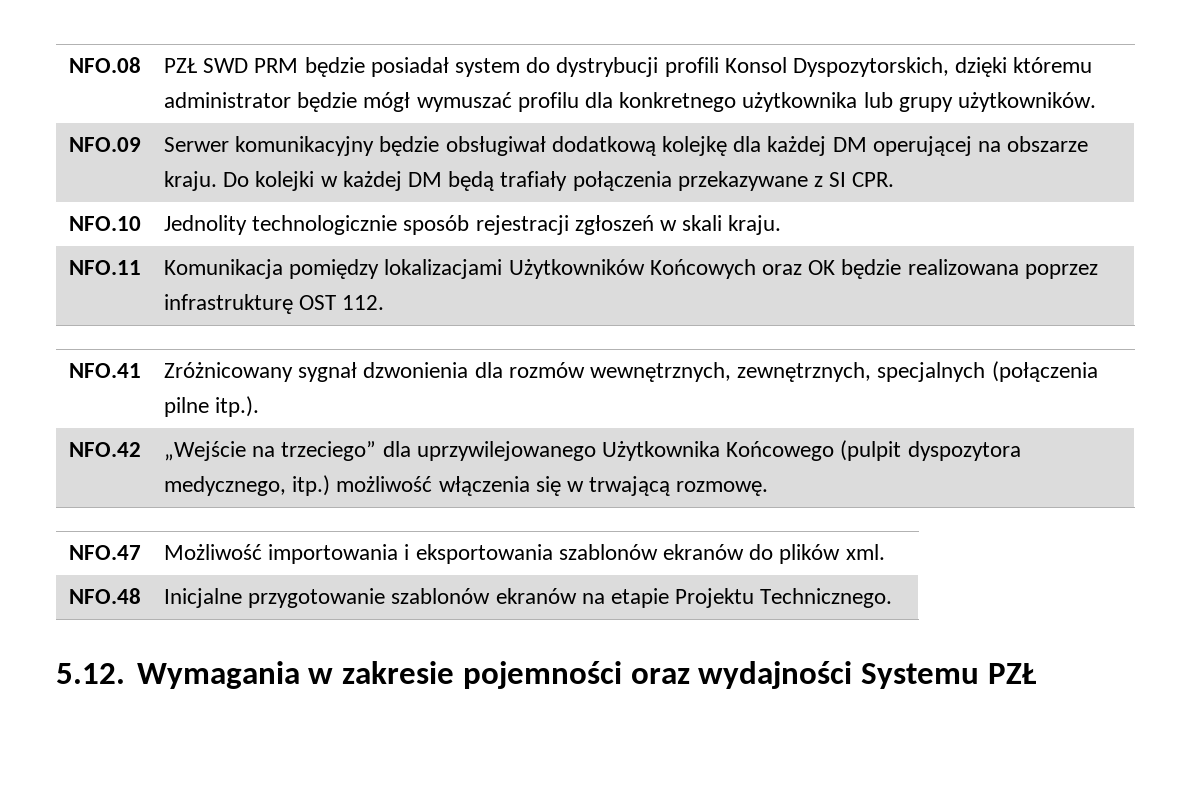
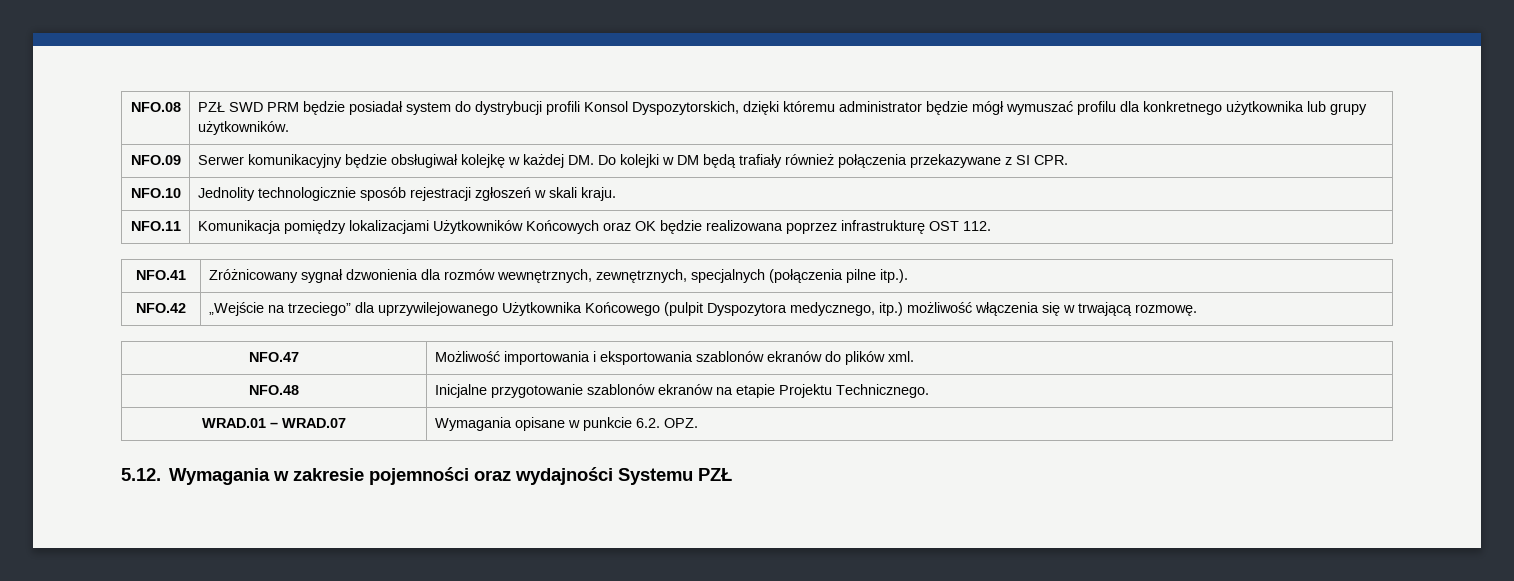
[551,136,1089,156] [163,171,217,191] dodatkową kolejkę dla każdej DM operującej na obszarze kraju. -> [460,154,594,168] kolejkę w każdej DM.
[342,171,402,191] każdej -> (674, 161) none
(568, 181) none -> [784,154,834,165] również
[907,441,1021,461] dyspozytora -> [706,303,787,316] Dyspozytora
(893, 598) none -> [202,418,346,428] [434,417,698,431] // WRAD.01 – WRAD.07 | Wymagania opisane w punkcie 6.2. OPZ.

